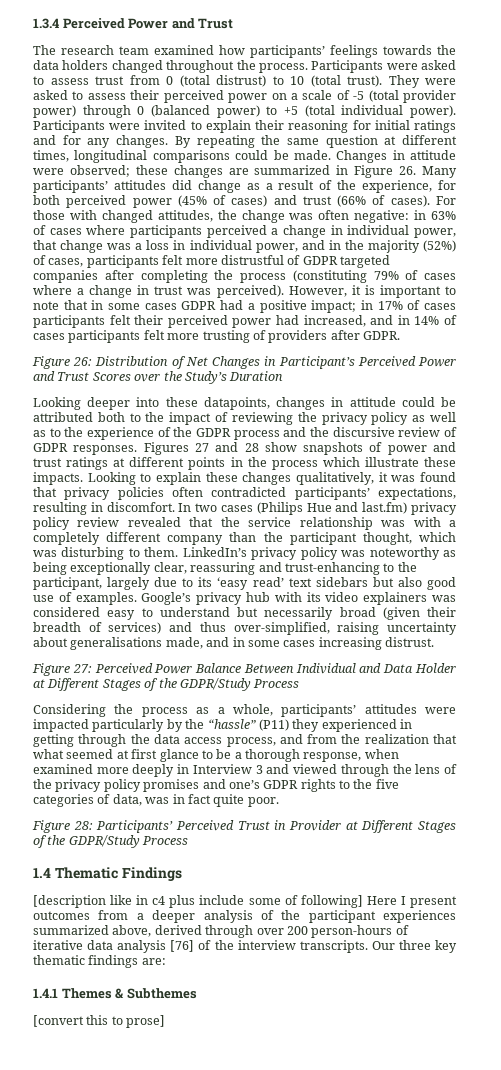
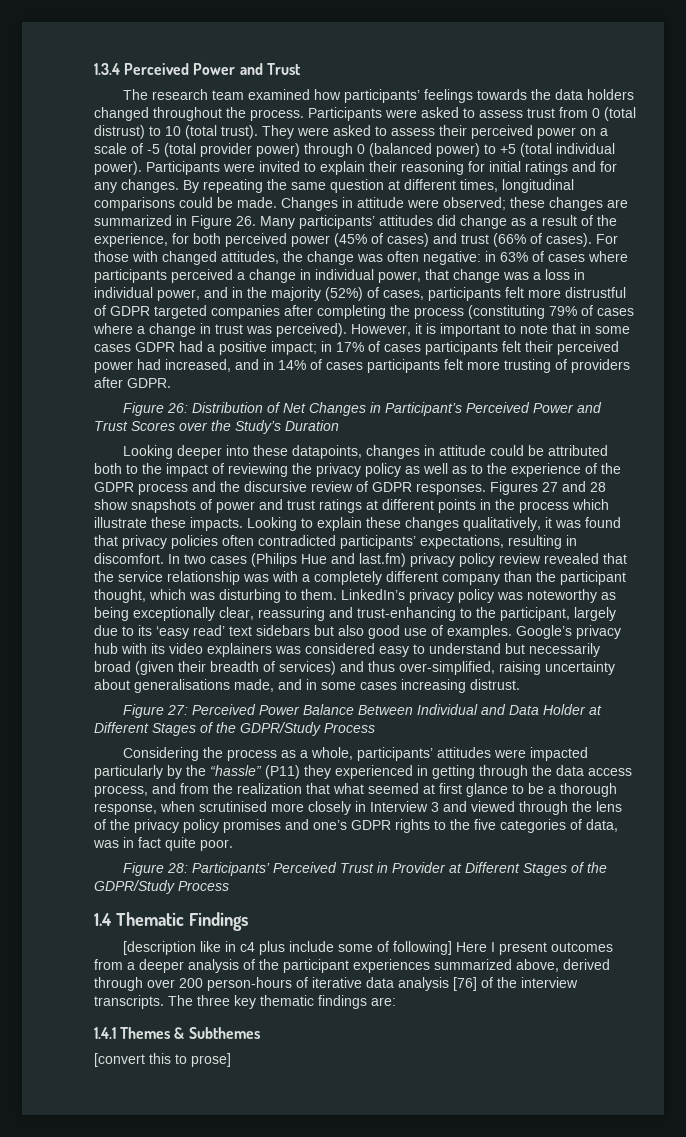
[33,764,175,777] examined more deeply -> [199,801,351,815] scrutinised more closely
[371,941,395,950] Our -> [168,995,193,1006] The

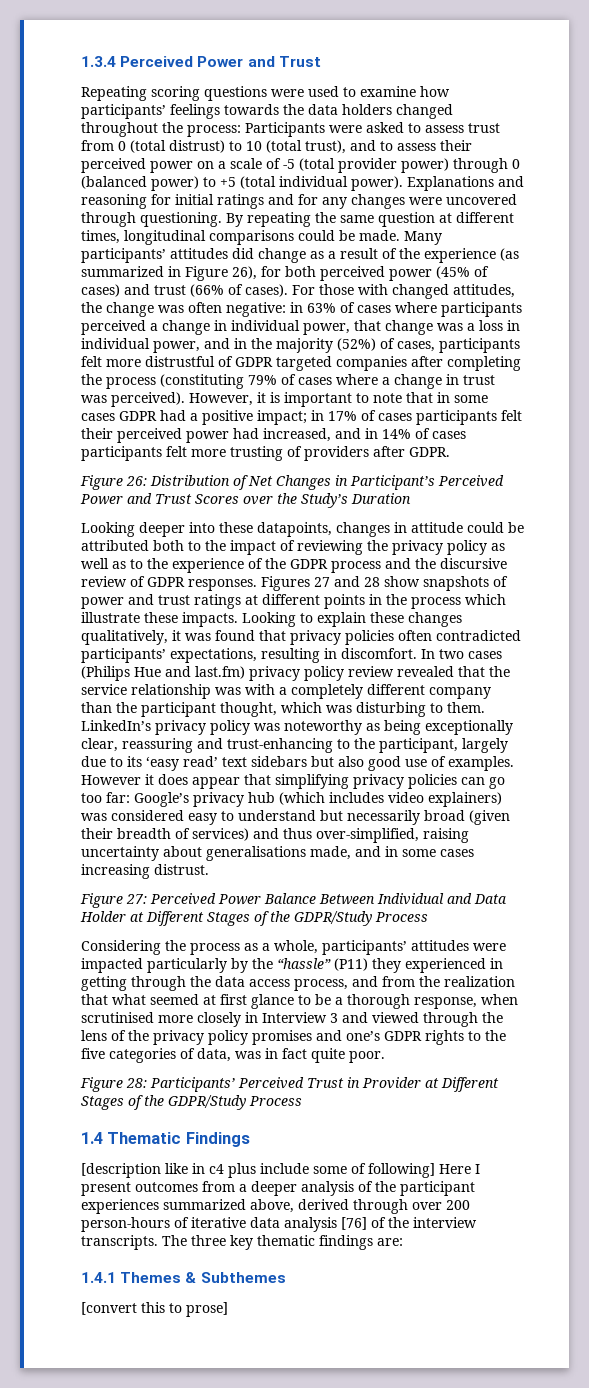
[123,89,311,100] The research team examined -> [81,86,416,101] Repeating scoring questions were used to examine
[250,109,304,121] process. -> [187,125,241,137] process:
[221,125,371,139] trust). They were asked -> [305,140,376,154] trust), and
[146,161,397,175] Participants were invited to explain their -> [407,176,524,191] Explanations and
[121,179,179,193] changes. -> [351,194,517,209] [81,212,222,227] changes were uncovered through questioning.
[281,197,628,211] [94,215,256,229] Changes in attitude were observed; these changes are summarized in Figure 26. -> (400, 235) none
[94,233,168,247] experience, -> [424,248,519,263] [81,266,257,281] experience (as summarized in Figure 26),
[516,625,621,639] [94,643,272,657] Google’s privacy hub with its video explainers -> [81,774,505,789] [81,792,502,807] However it does appear that simplifying privacy policies can go too far: Google’s privacy hub (which includes video explainers)

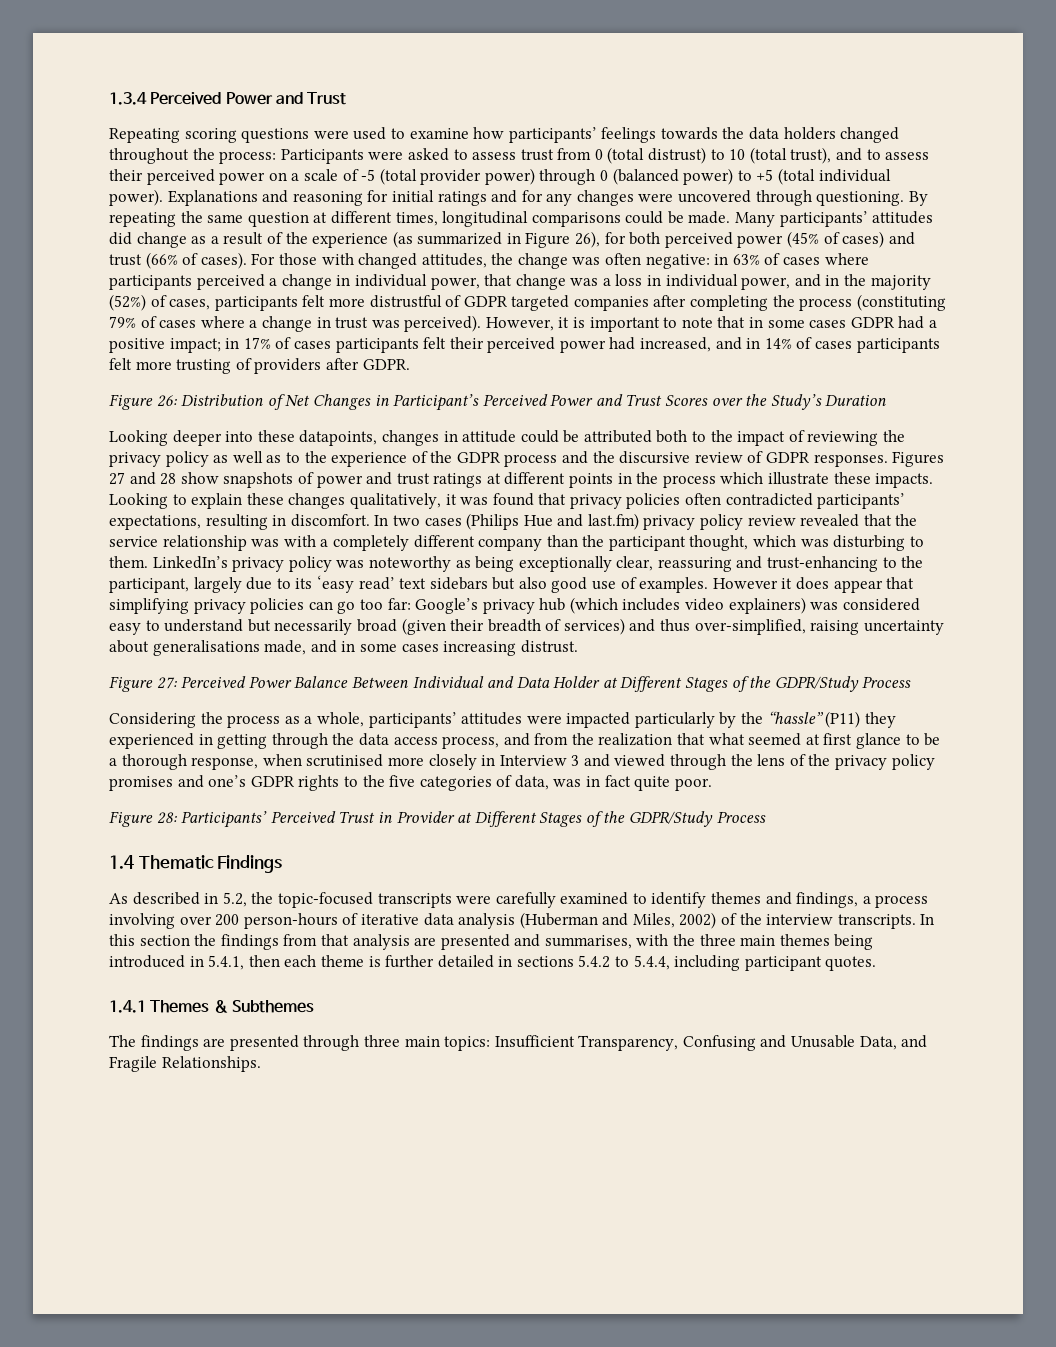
[81,1163,480,1178] [81,1181,475,1196] [81,1199,408,1214] [description like in c4 plus include some of following] Here I present outcomes from a deeper analysis of the participant experiences summarized above, derived through -> [109,892,929,908] [109,913,175,929] As described in 5.2, the topic-focused transcripts were carefully examined to identify themes and findings, a process involving
[341,1217,477,1230] [81,1235,403,1250] [81,1272,286,1283] [81,1302,228,1317] [76] of the interview transcripts. The three key thematic findings are: // 1.4.1 Themes & Subthemes // [convert this to prose] -> [519,912,935,929] [109,934,874,950] [109,955,877,971] [109,1000,314,1013] [109,1035,928,1051] [109,1056,261,1072] (Huberman and Miles, 2002) of the interview transcripts. In this section the findings from that analysis are presented and summarises, with the three main themes being introduced in 5.4.1, then each theme is further detailed in sections 5.4.2 to 5.4.4, including participant quotes. // 1.4.1 Themes & Subthemes // The findings are presented through three main topics: Insufficient Transparency, Confusing and Unusable Data, and Fragile Relationships.

